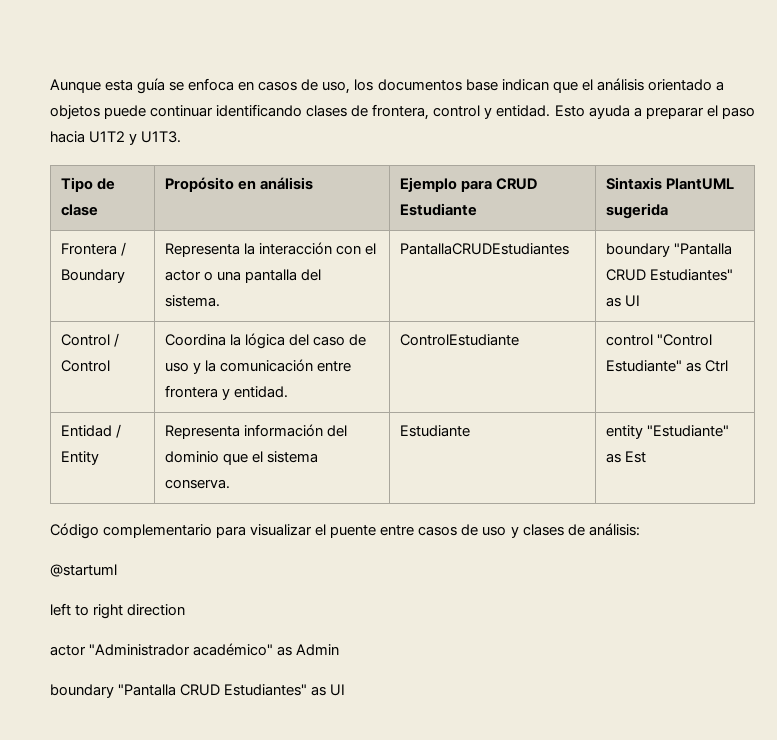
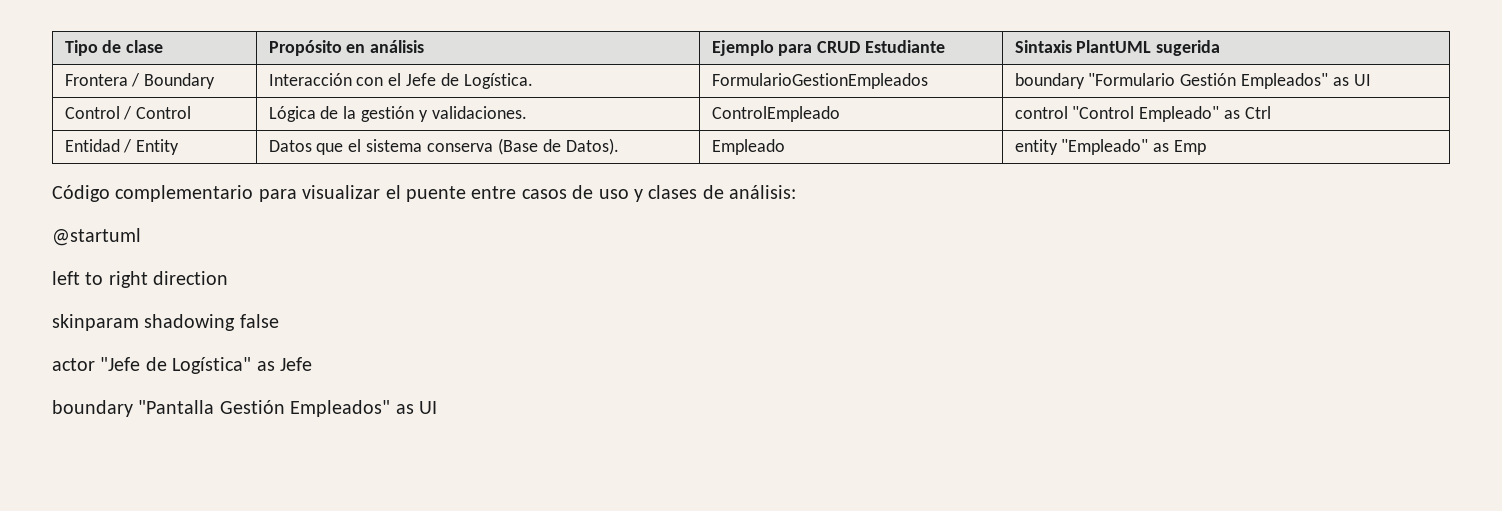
[50,78,724,94] [50,104,755,120] [50,131,182,145] Aunque esta guía se enfoca en casos de uso, los documentos base indican que el análisis orientado a objetos puede continuar identificando clases de frontera, control y entidad. Esto ayuda a preparar el paso hacia U1T2 y U1T3. // -> (64, 48) none
[165,242,377,257] [165,269,322,283] [165,295,221,307] [400,243,570,255] [606,243,733,257] [606,269,734,281] Representa la interacción con el actor o una pantalla del sistema. | PantallaCRUDEstudiantes | boundary "Pantalla CRUD Estudiantes" -> [268,73,533,89] [711,73,928,89] [1014,73,1329,89] Interacción con el Jefe de Logística. | FormularioGestionEmpleados | boundary "Formulario Gestión Empleados"
[165,333,367,349] [165,359,352,374] [165,385,289,400] [400,334,520,346] Coordina la lógica del caso de uso y la comunicación entre frontera y entidad. | ControlEstudiante -> [268,106,527,122] [711,106,840,122] Lógica de la gestión y validaciones. | ControlEmpleado
[606,360,683,372] Estudiante" -> [1139,106,1220,122] Empleado"
[165,424,348,439] [165,451,319,465] [165,479,231,489] [400,425,471,437] [606,425,730,439] [606,451,647,463] Representa información del dominio que el sistema conserva. | Estudiante | entity "Estudiante" as Est -> [268,138,619,155] [711,139,785,155] [1014,139,1207,155] Datos que el sistema conserva (Base de Datos). | Empleado | entity "Empleado" as Emp
[50,643,340,656] [50,684,308,698] actor "Administrador académico" as Admin // boundary "Pantalla CRUD Estudiantes" -> [52,314,279,331] [52,357,312,374] [52,400,391,417] skinparam shadowing false // actor "Jefe de Logística" as Jefe // boundary "Pantalla Gestión Empleados"

